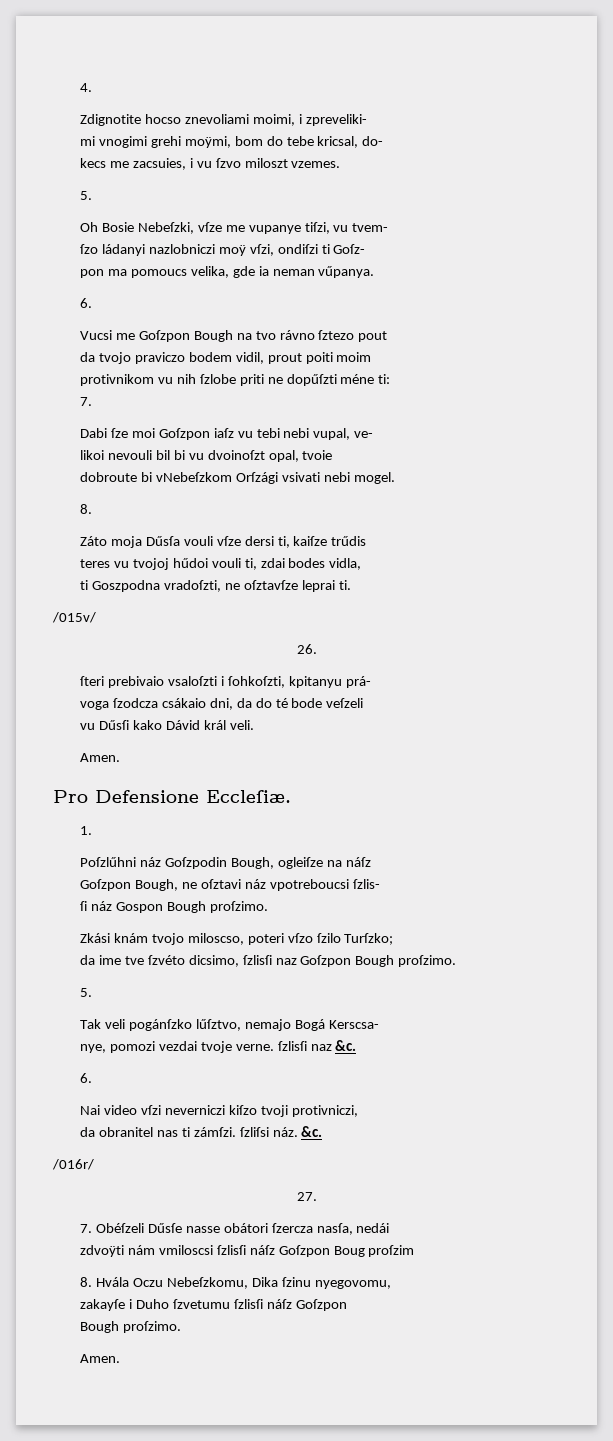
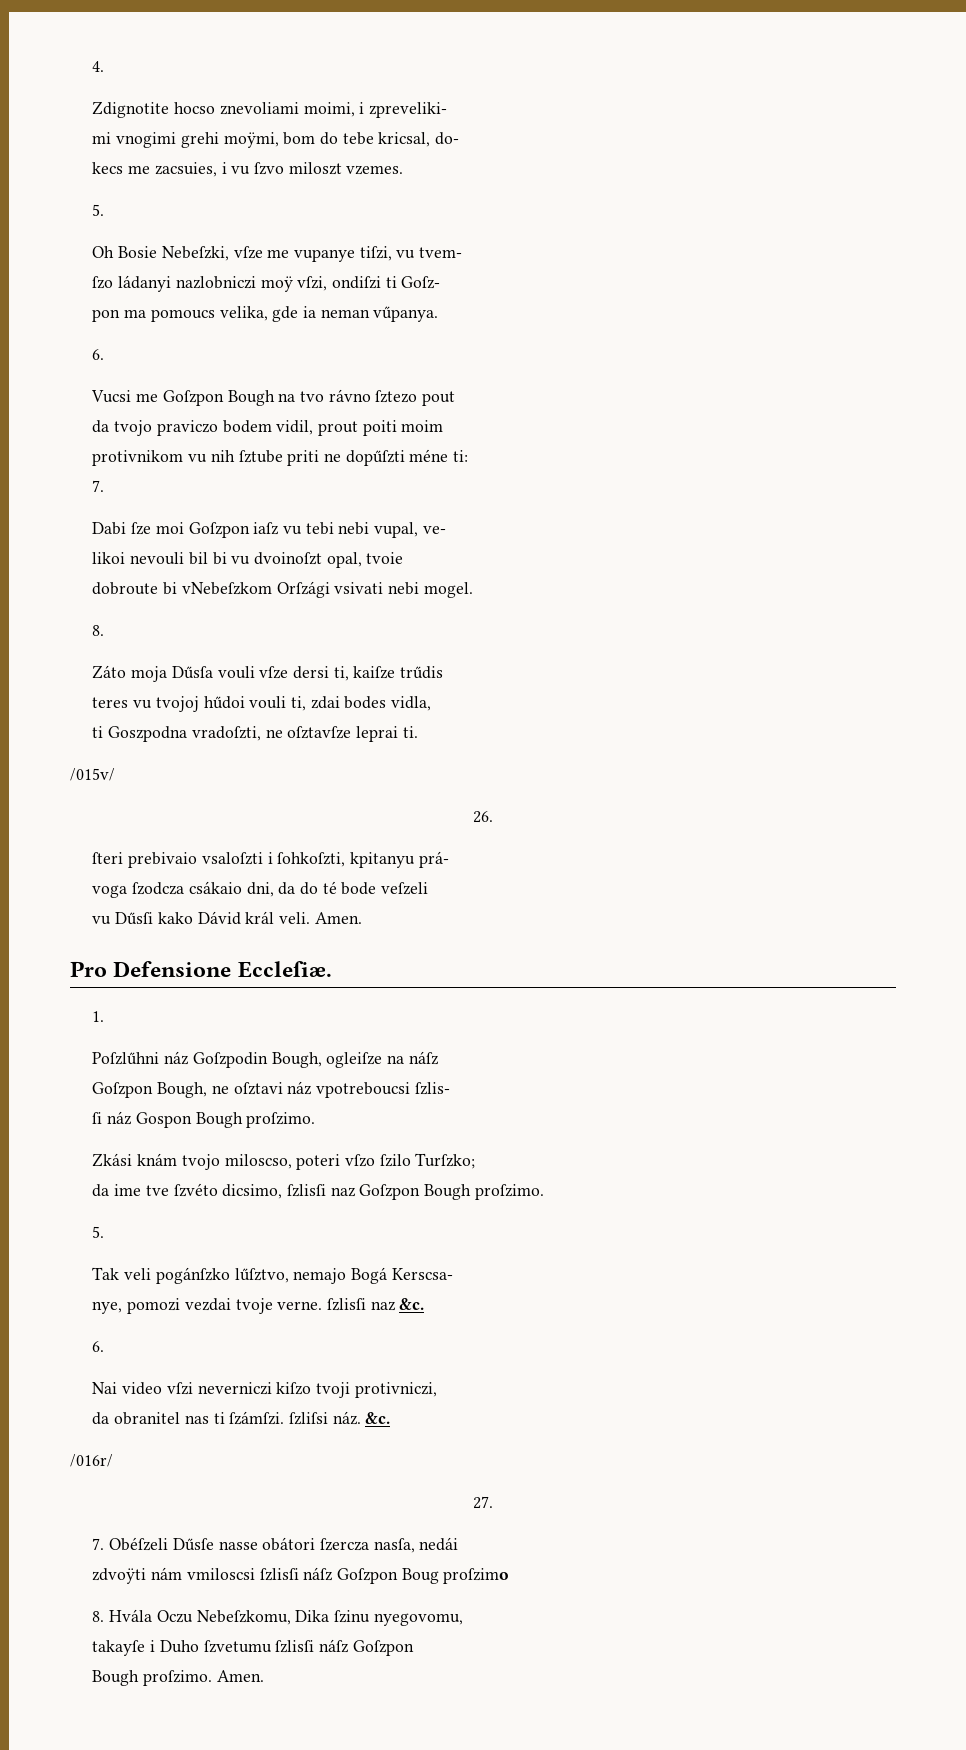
[199,374,236,384] ſzlobe -> [238,450,283,463] ſztube
(254, 725) // -> (311, 918) none
[193,1127,236,1137] zámſzi. -> [229,1411,285,1425] ſzámſzi.
[368,1245,415,1257] proſzim -> [443,1568,510,1584] proſzimo
[80,1299,126,1311] zakayſe -> [92,1640,146,1656] takayſe
(181, 1327) // -> (213, 1678) none

